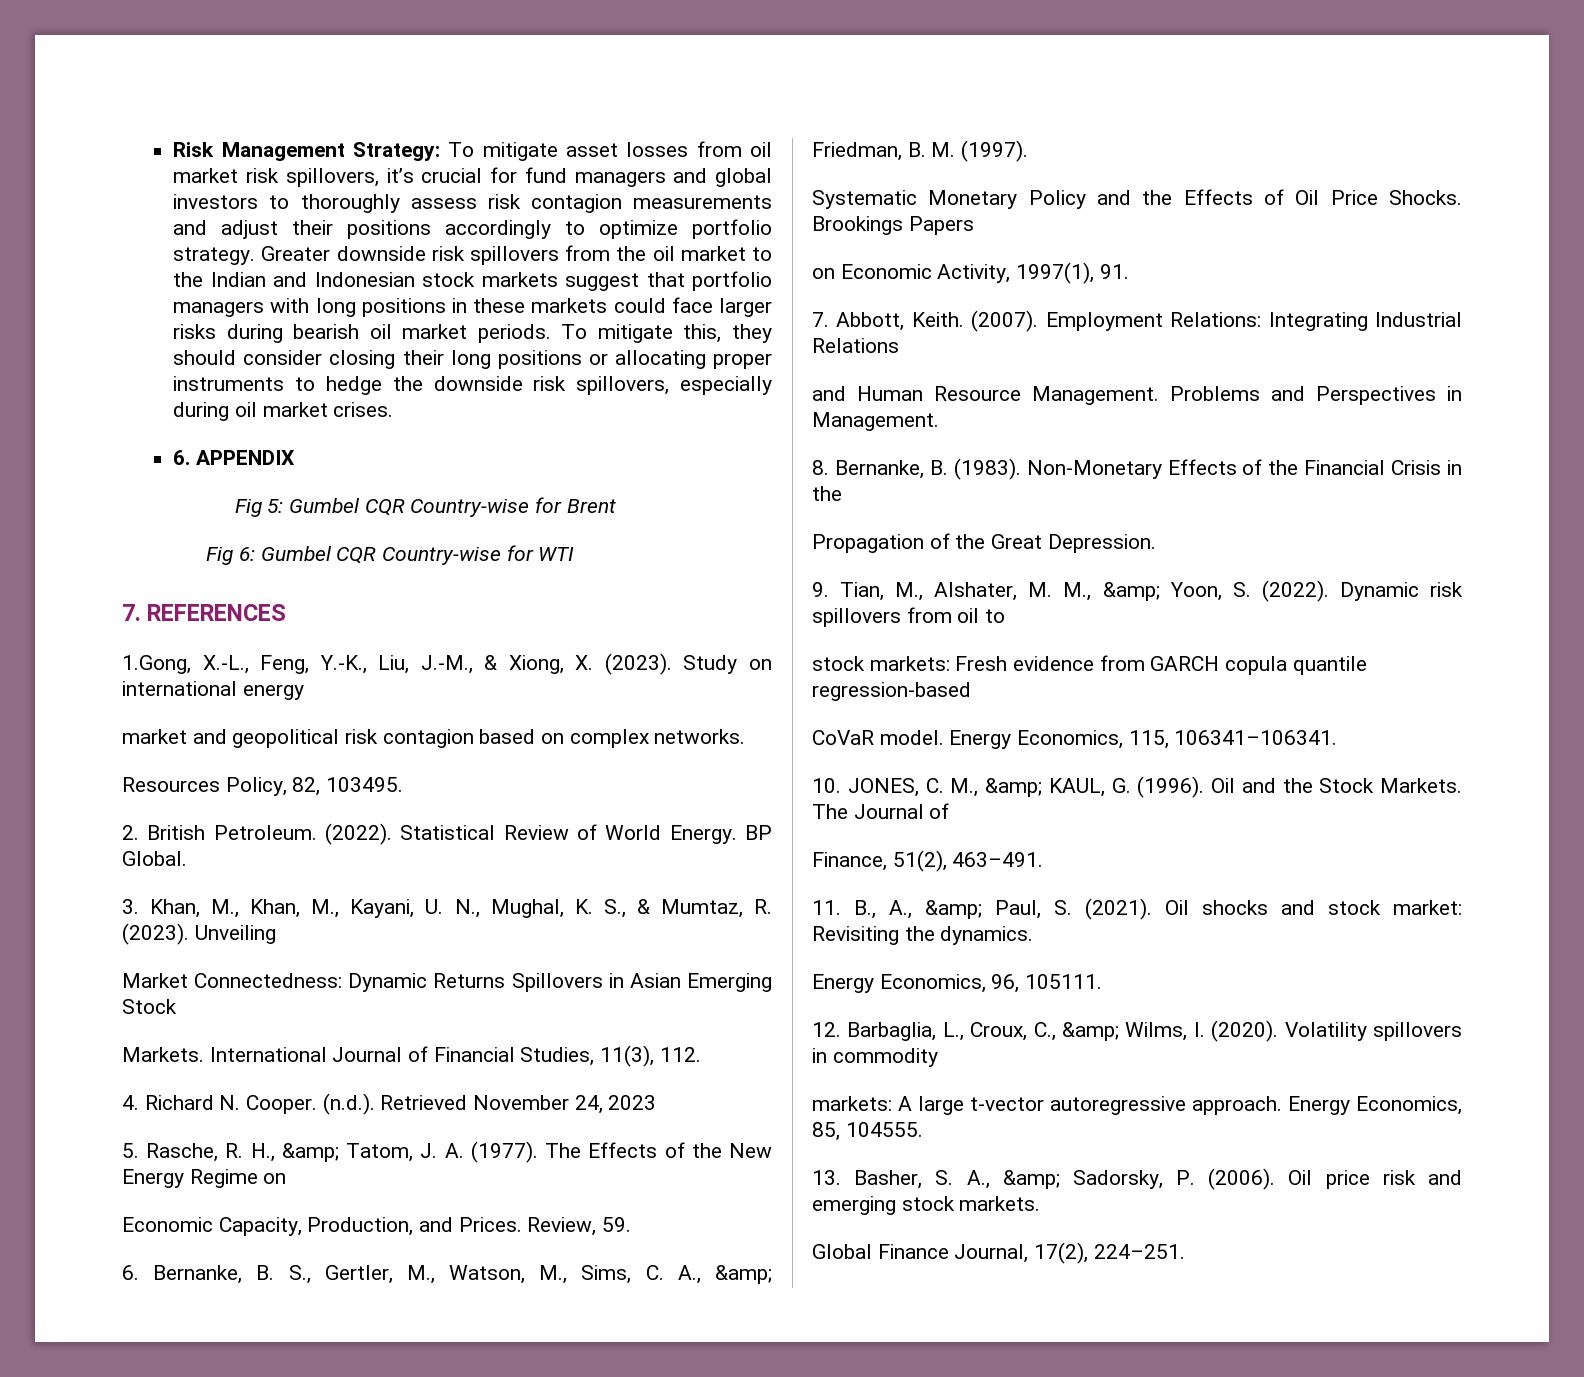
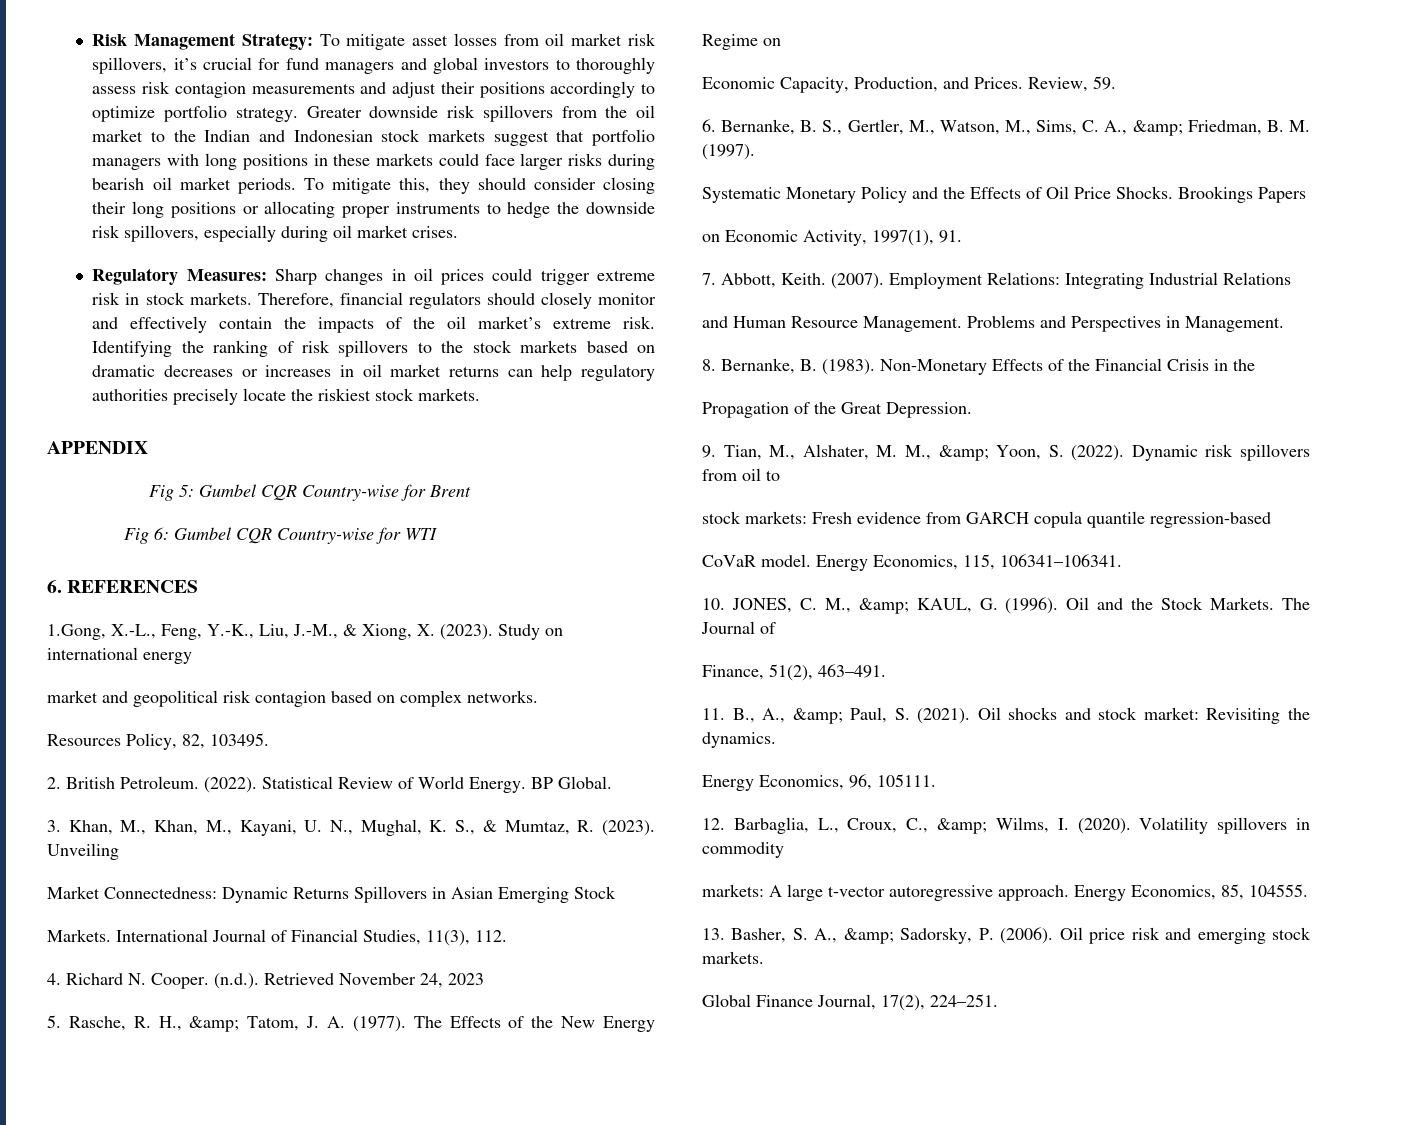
[173,450,191,465] 6. -> [92,268,655,285] [92,292,657,309] [92,316,655,333] [92,340,655,357] [92,364,655,381] [92,388,481,405] Regulatory Measures: Sharp changes in oil prices could trigger extreme risk in stock markets. Therefore, financial regulators should closely monitor and effectively contain the impacts of the oil market’s extreme risk. Identifying the ranking of risk spillovers to the stock markets based on dramatic decreases or increases in oil market returns can help regulatory authorities precisely locate the riskiest stock markets. //
[122,604,141,621] 7. -> [47,580,62,593] 6.

